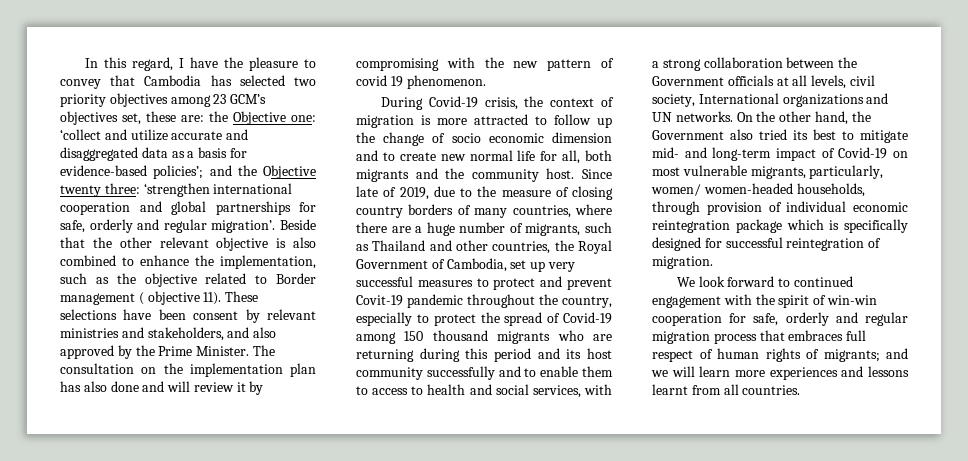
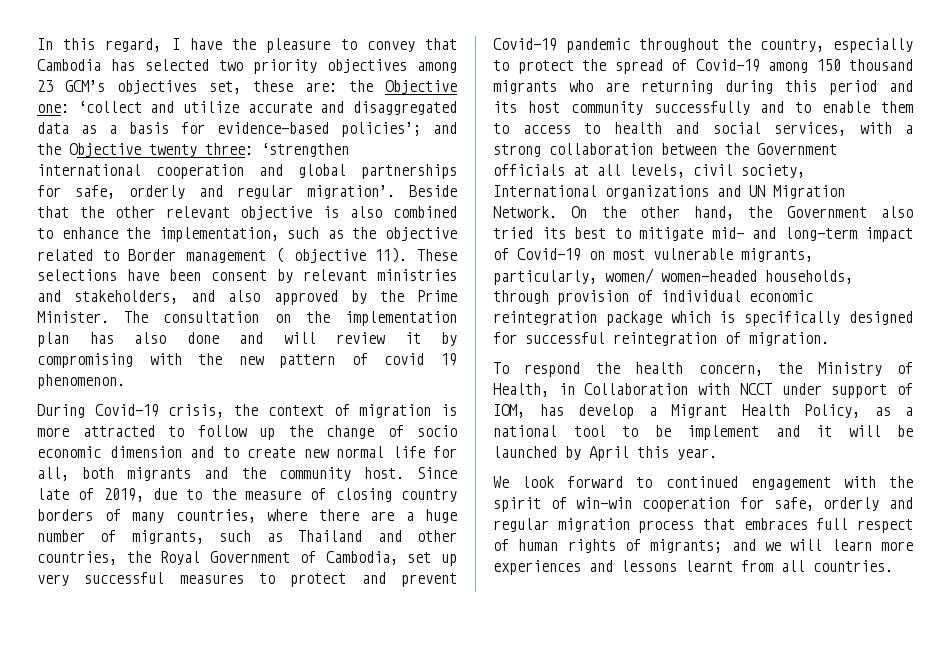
[356,295,403,306] Covit-19 -> [493,38,557,51] Covid-19
[675,111,733,122] networks. -> [773,185,845,199] [493,206,557,218] Migration Network.
(713, 262) none -> [493,362,913,377] [493,383,913,398] [493,404,913,419] [493,425,913,440] [493,446,717,461] // To respond the health concern, the Ministry of Health, in Collaboration with NCCT under support of IOM, has develop a Migrant Health Policy, as a national tool to be implement and it will be launched by April this year.

